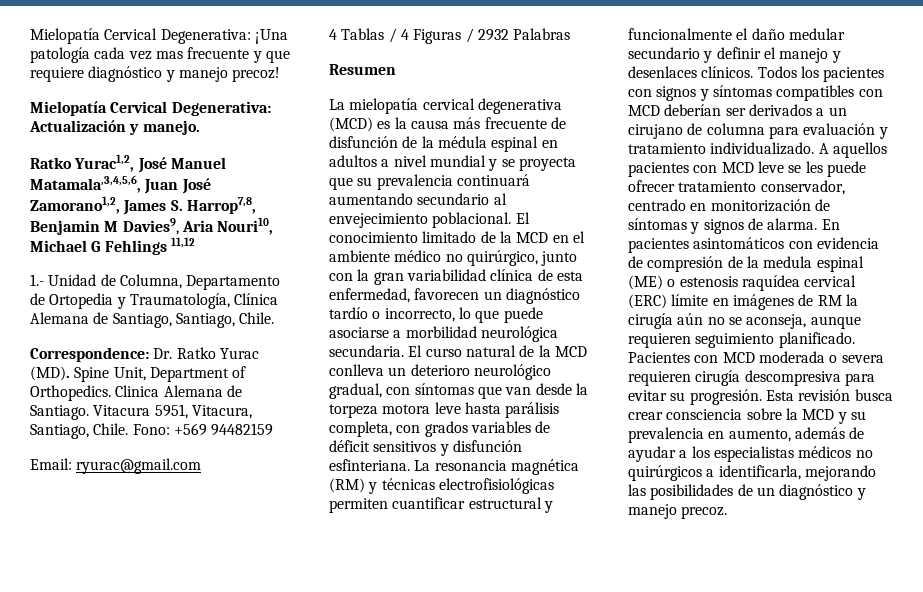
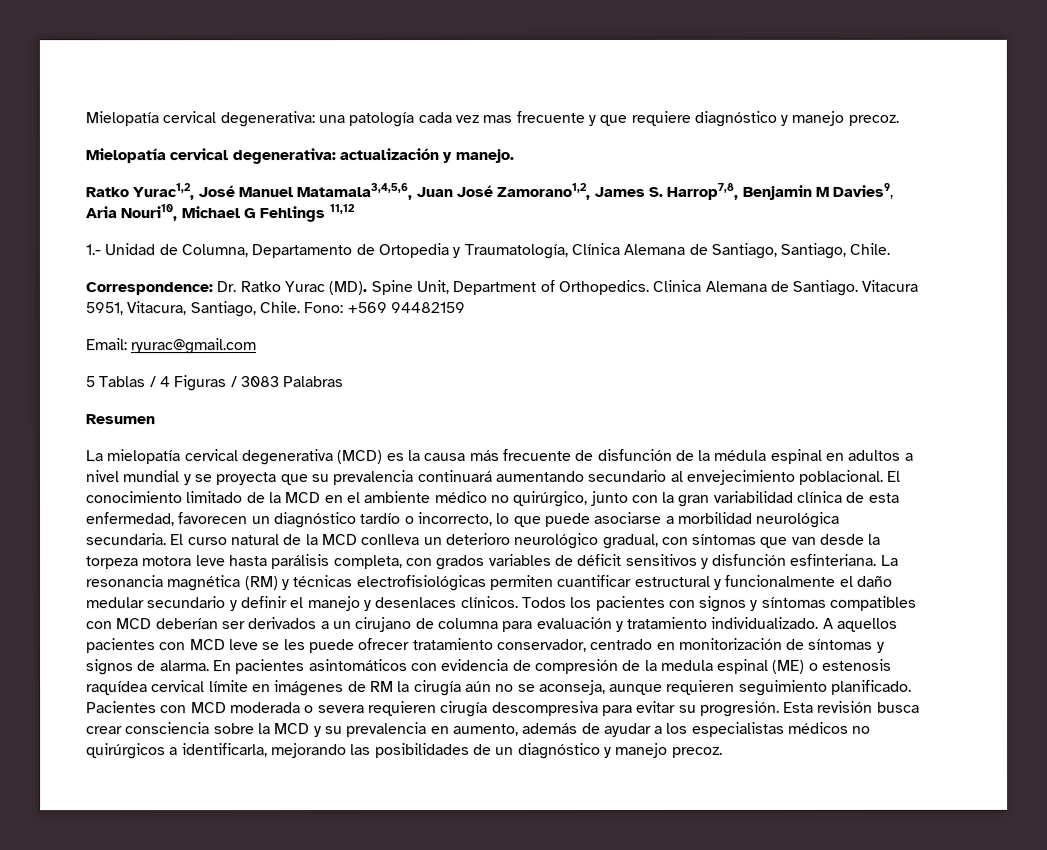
[30,28,288,44] Mielopatía Cervical Degenerativa: ¡Una -> [85,111,345,128] Mielopatía cervical degenerativa: una
[232,67,281,82] [30,101,271,116] [29,120,126,132] precoz! // Mielopatía Cervical Degenerativa: Actualización -> [847,114,899,126] [85,148,439,165] precoz. // Mielopatía cervical degenerativa: actualización
[30,175,141,193] Matamala,3,4,5,6, -> [296,183,413,201] Matamala3,4,5,6,
[329,29,337,40] 4 -> [85,376,95,388] 5
[477,29,509,41] 2932 -> [239,376,279,388] 3083
[628,294,667,309] (ERC) -> (206, 686) none

